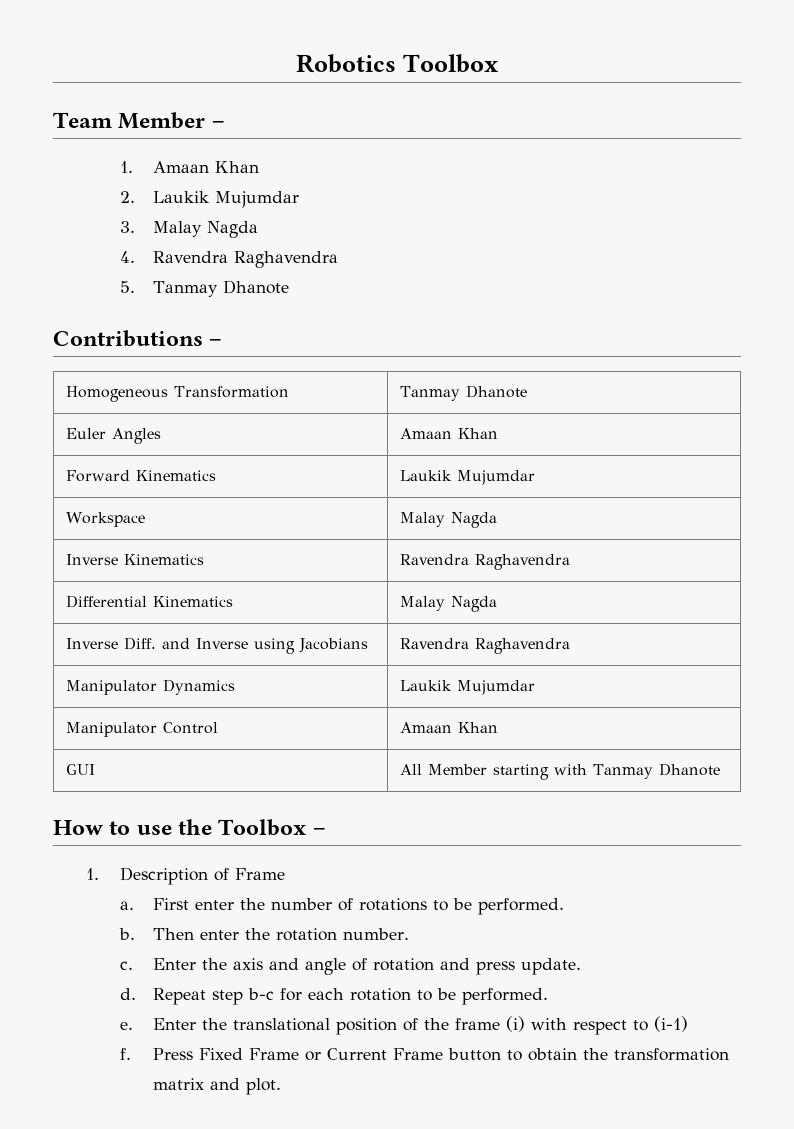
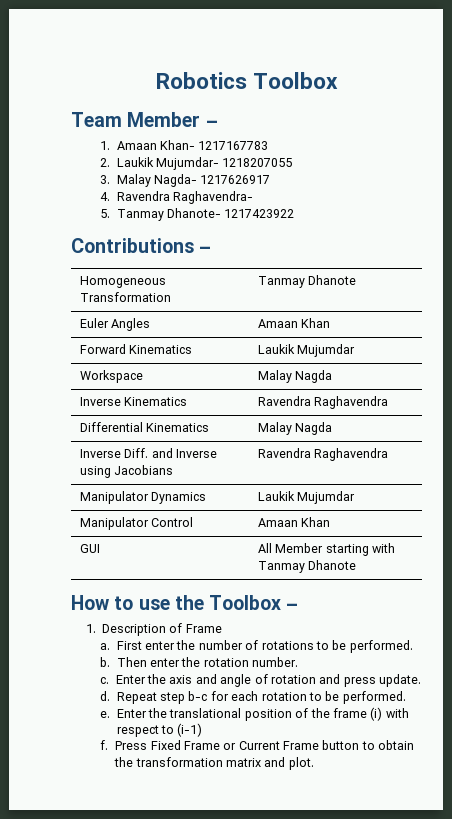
[215,161,260,173] Khan -> [160,140,269,150] Khan- 1217167783
[215,191,300,208] Mujumdar -> [156,157,293,170] Mujumdar- 1218207055
[207,221,259,238] Nagda -> [154,174,271,187] Nagda- 1217626917
[234,251,339,268] Raghavendra -> [173,191,254,204] Raghavendra-
[223,280,290,294] Dhanote -> [167,208,295,218] Dhanote- 1217423922

